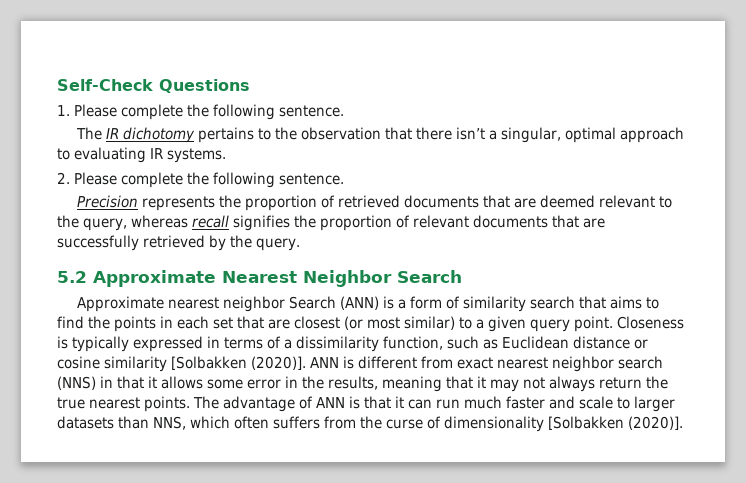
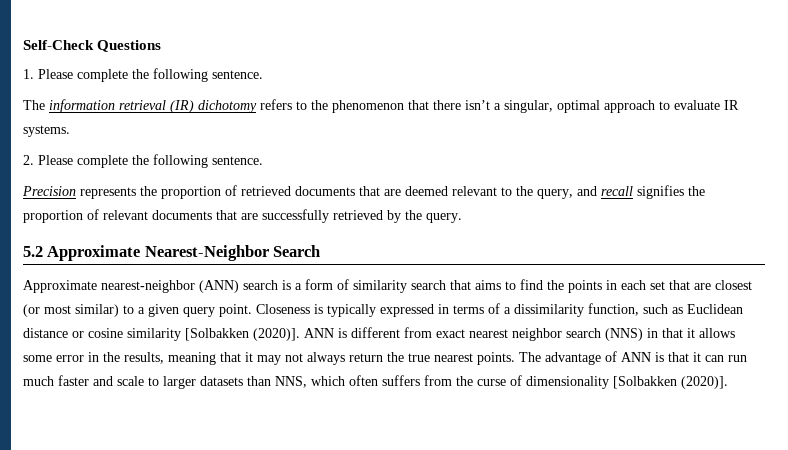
[106,127,382,143] IR dichotomy pertains to the observation -> [49,99,404,113] information retrieval (IR) dichotomy refers to the phenomenon
[74,147,146,163] evaluating -> [674,100,720,110] evaluate
[131,215,188,228] whereas -> [577,186,597,196] and
[222,270,392,287] Nearest Neighbor -> [144,245,269,261] Nearest-Neighbor
[168,296,380,312] nearest neighbor Search (ANN) -> [101,280,278,293] nearest-neighbor (ANN) search

